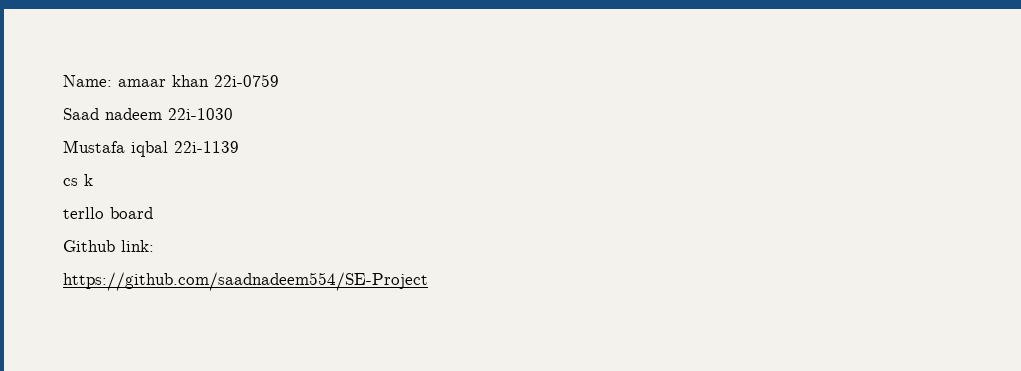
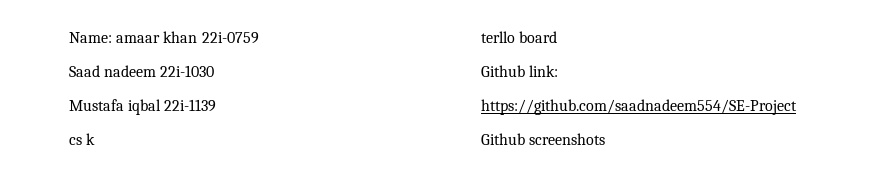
(428, 281) none -> [481,133,606,145] // Github screenshots

